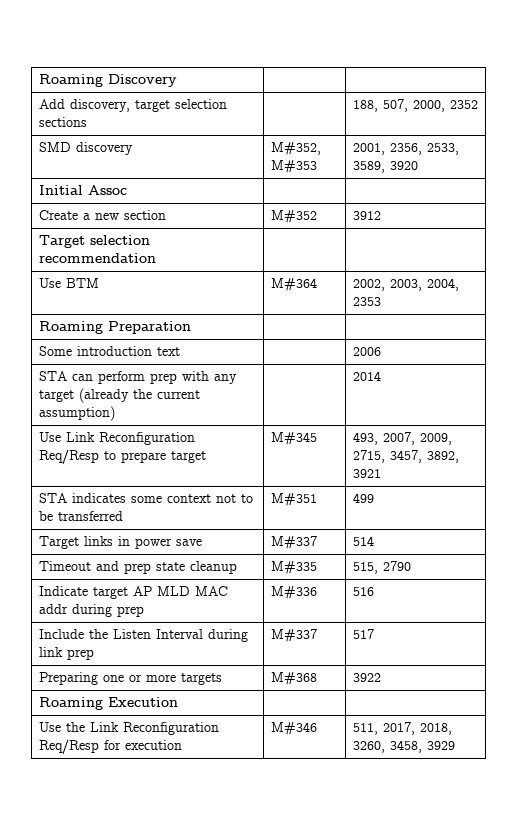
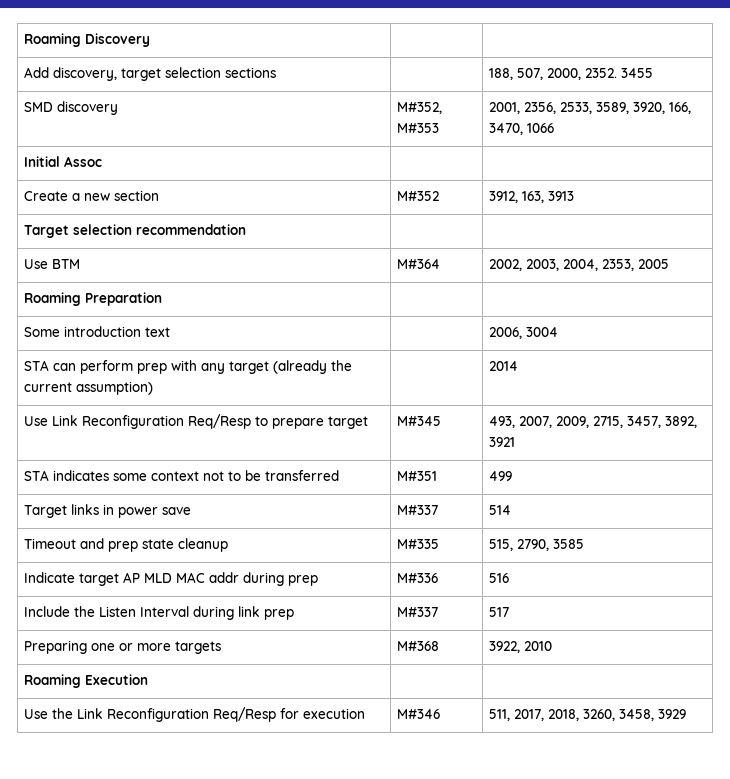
[449,100,478,109] 2352 -> [585,68,654,78] 2352. 3455
[389,161,418,170] 3920 -> [633,102,692,114] [489,123,555,135] 3920, 166, 3470, 1066
[352,211,381,220] 3912 -> [489,191,575,203] 3912, 163, 3913
[352,297,381,306] 2353 -> [602,259,670,271] 2353, 2005
[352,347,381,356] 2006 -> [489,327,559,339] 2006, 3004
[382,561,411,571] 2790 -> [517,539,585,551] 2790, 3585
[352,673,381,682] 3922 -> [489,641,553,653] 3922, 2010

